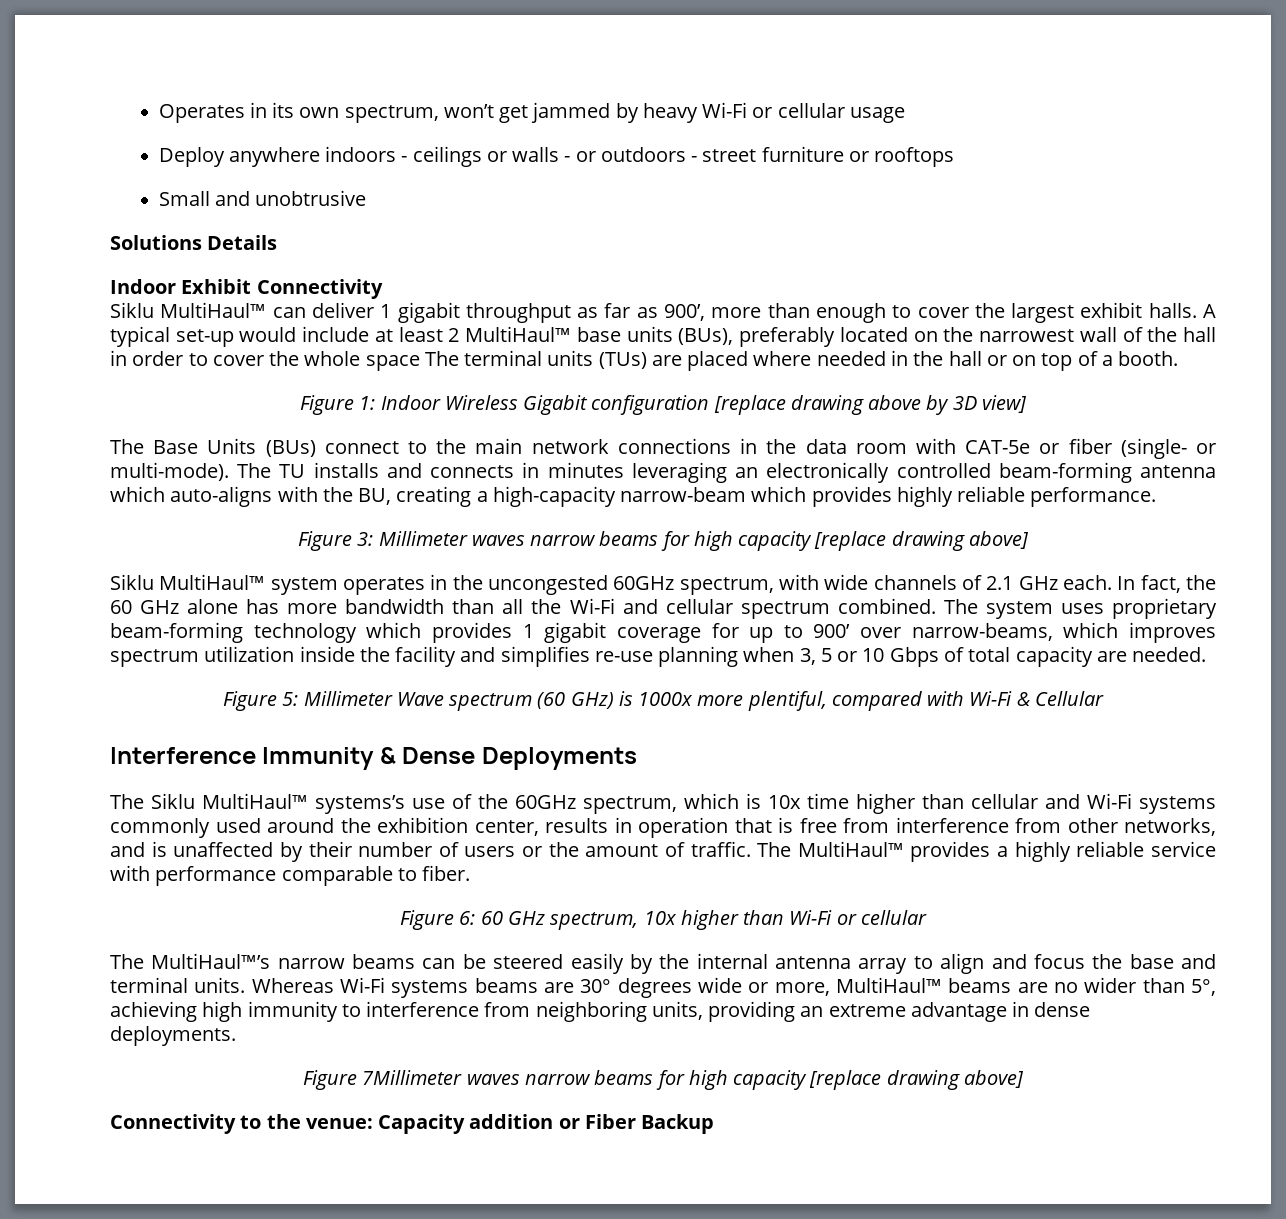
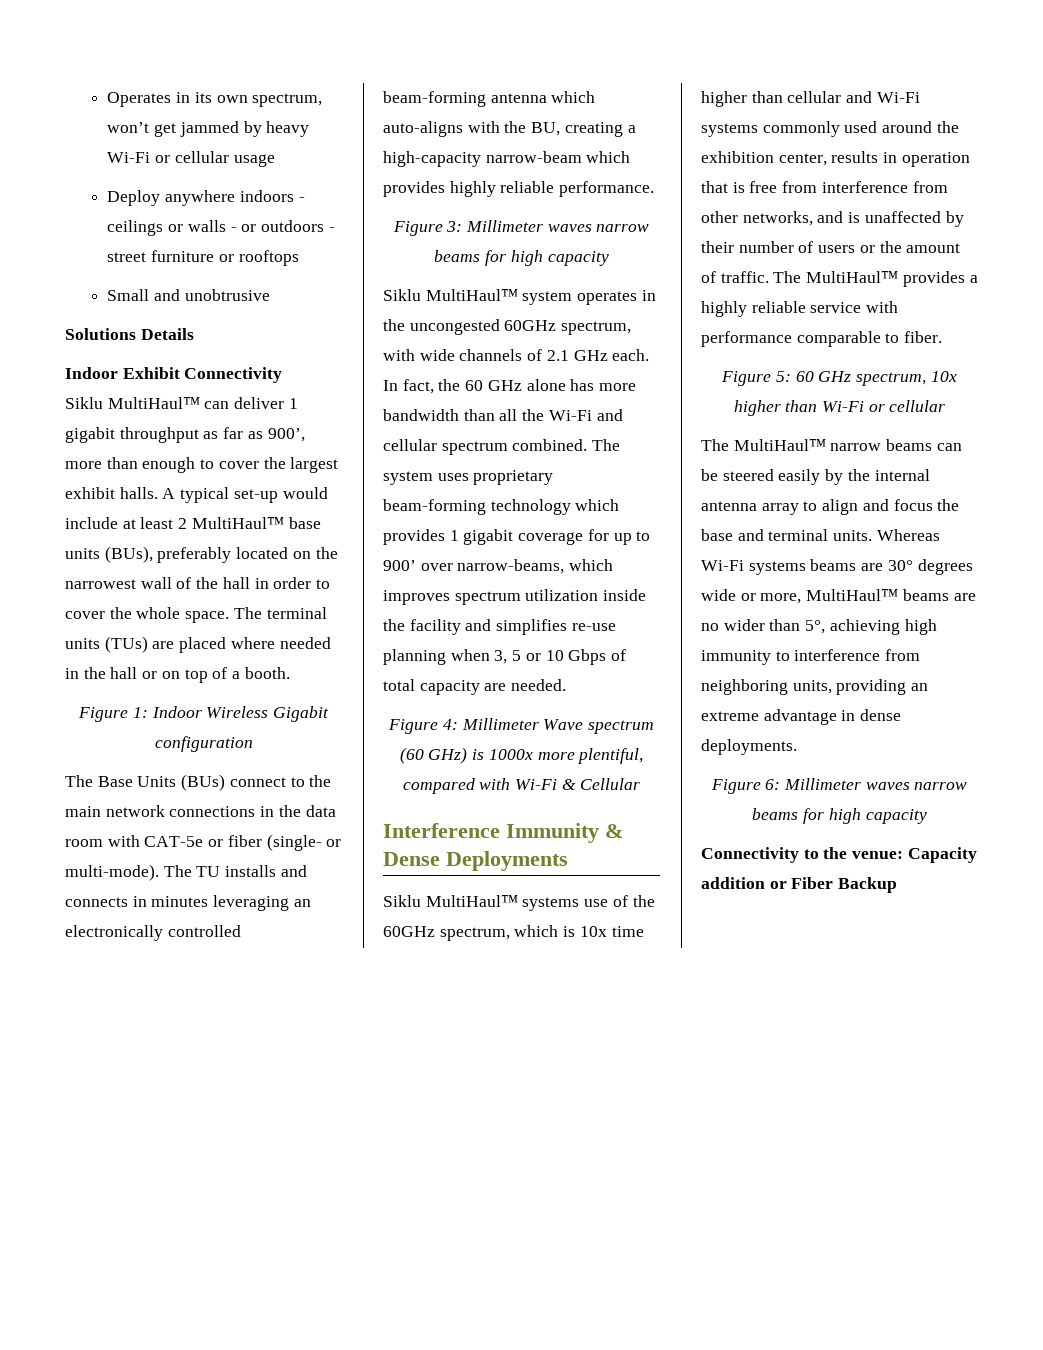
[365,355,420,371] space -> [185,611,230,623] space.
[713,395,1027,415] [replace drawing above by 3D view] -> (253, 744) none
[814,531,1029,551] [replace drawing above] -> (609, 258) none
[282,692,299,706] 5: -> [442,719,458,730] 4:
[110,793,405,814] The Siklu MultiHaul™ systems’s -> [383,895,580,911] Siklu MultiHaul™ systems
[459,911,476,925] 6: -> [775,371,791,382] 5:
[151,953,271,969] MultiHaul™’s -> [733,439,826,451] MultiHaul™
[362,1070,1024,1090] 7Millimeter waves narrow beams for high capacity [replace drawing above] -> [765,778,968,790] [752,808,927,824] 6: Millimeter waves narrow beams for high capacity

